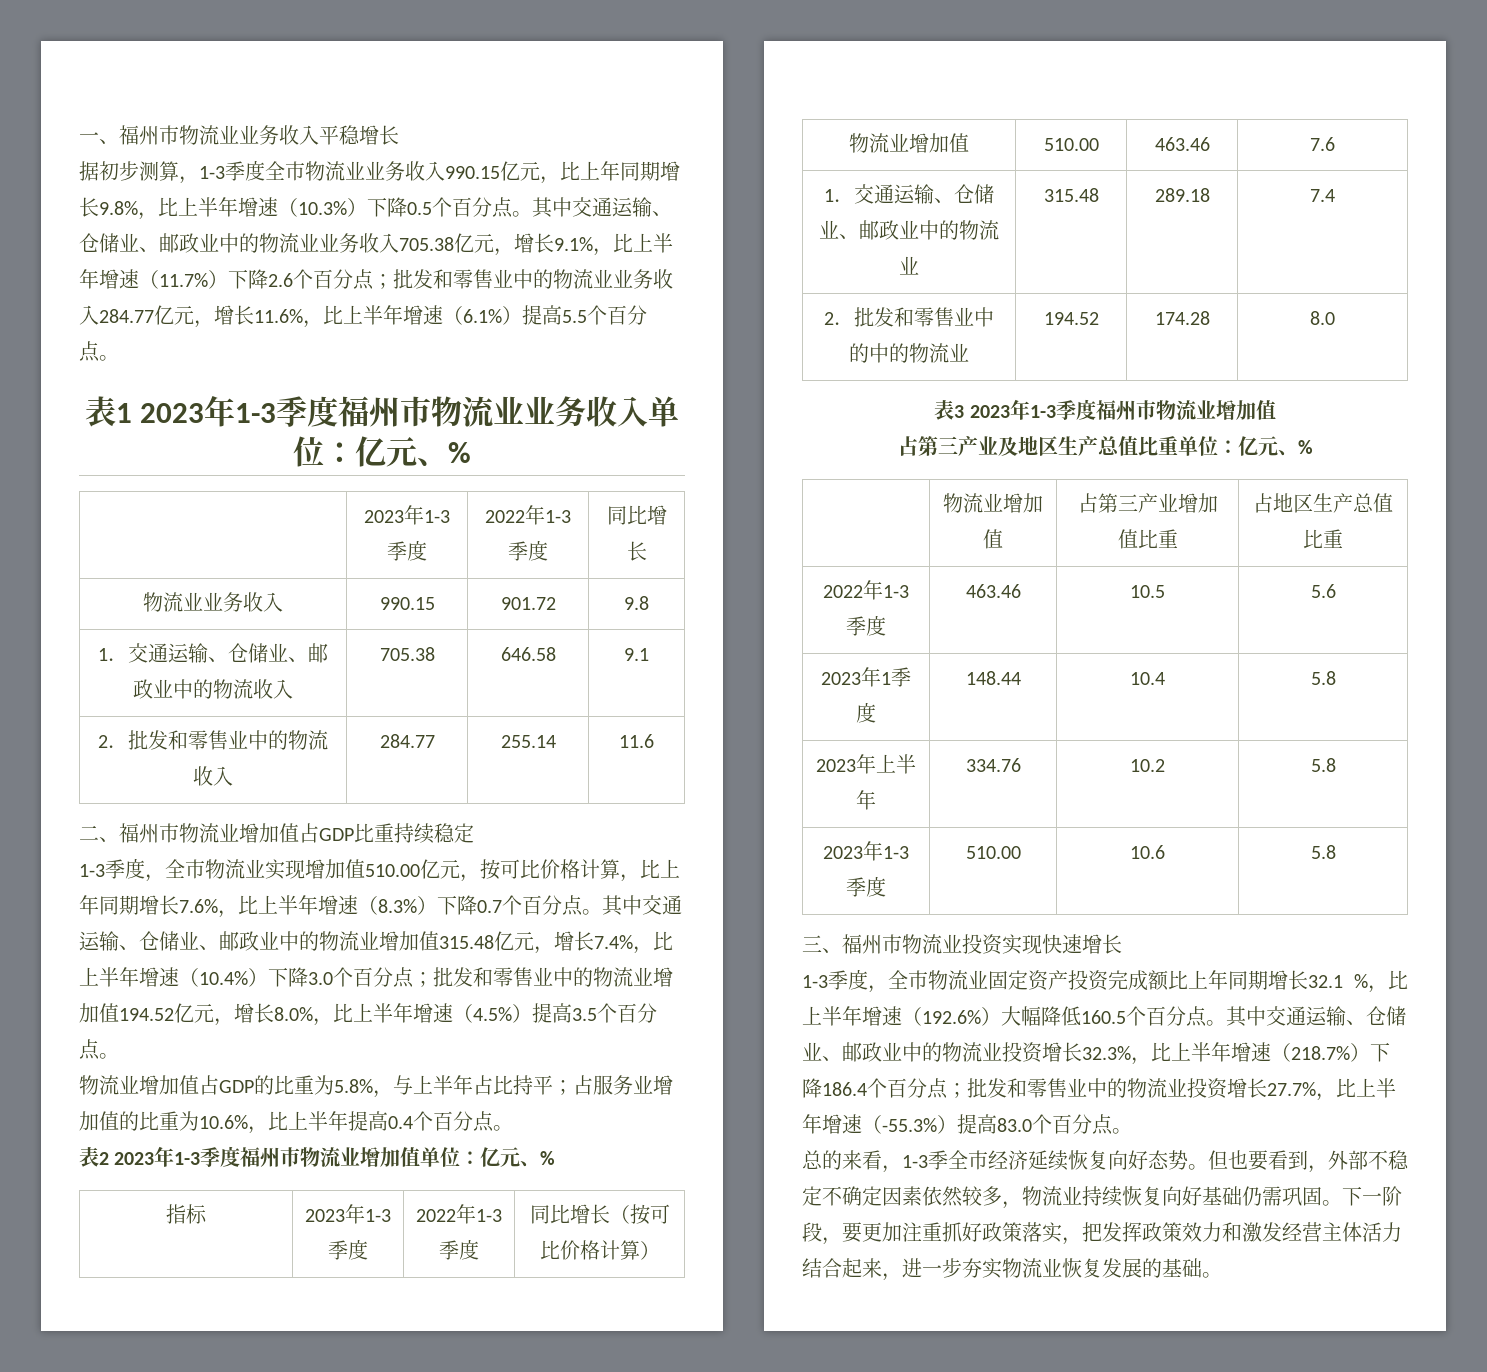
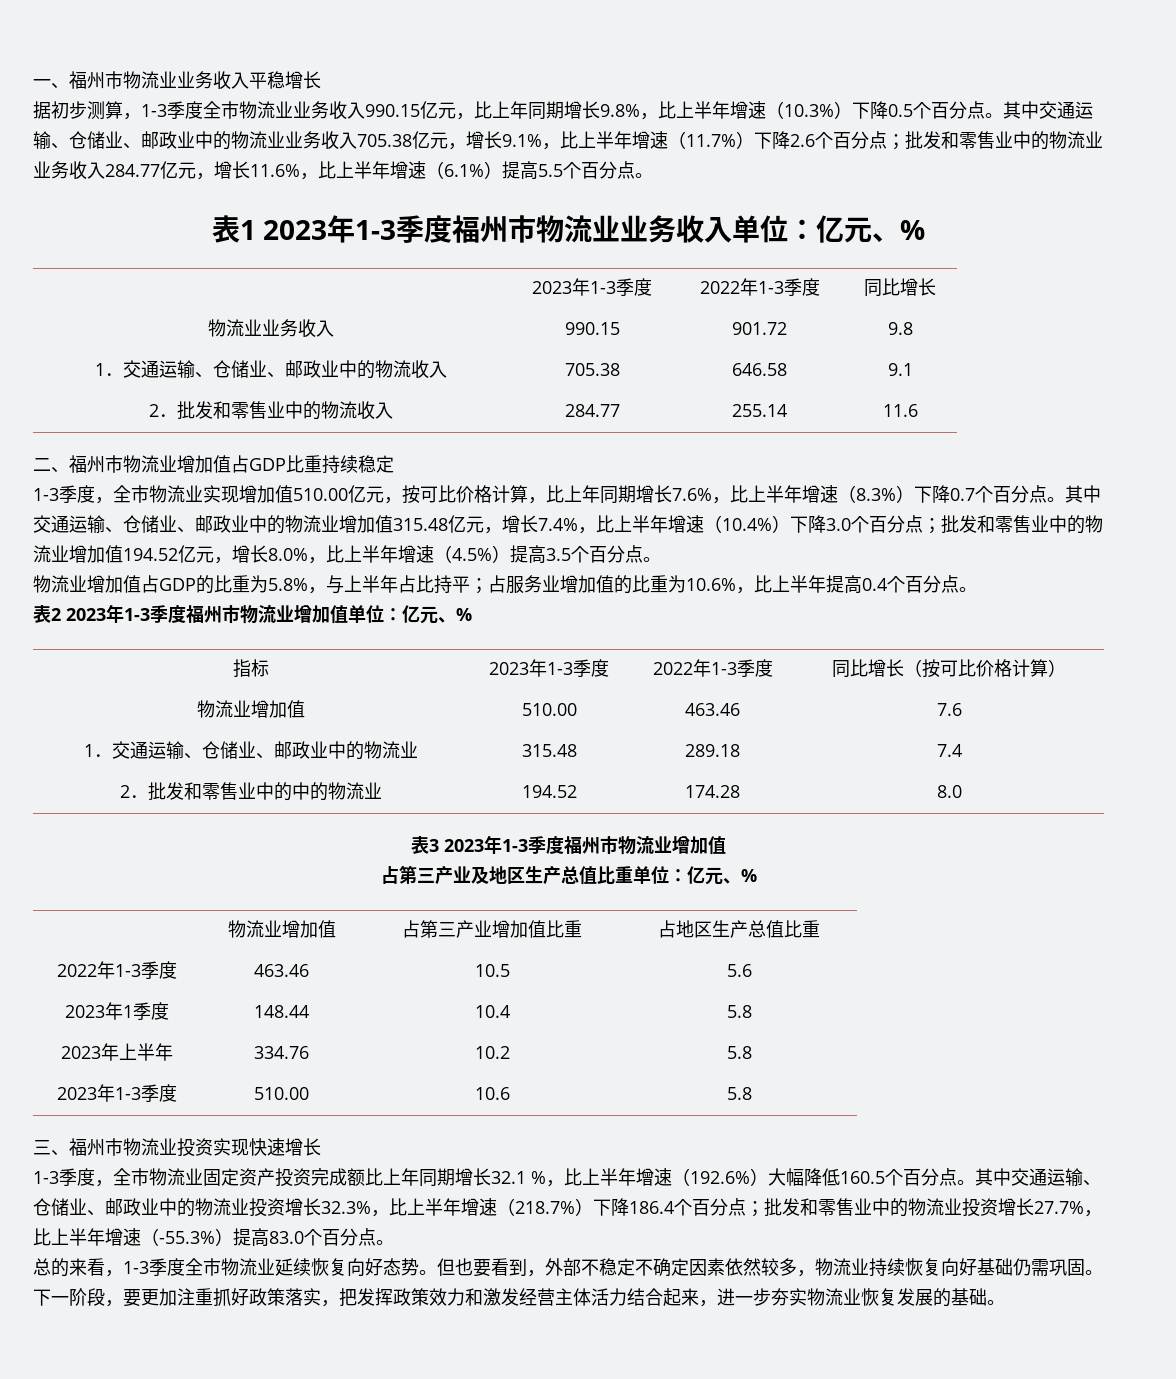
[948,1150,1028,1170] 全市经济 -> [167,1258,275,1276] 度全市物流业

